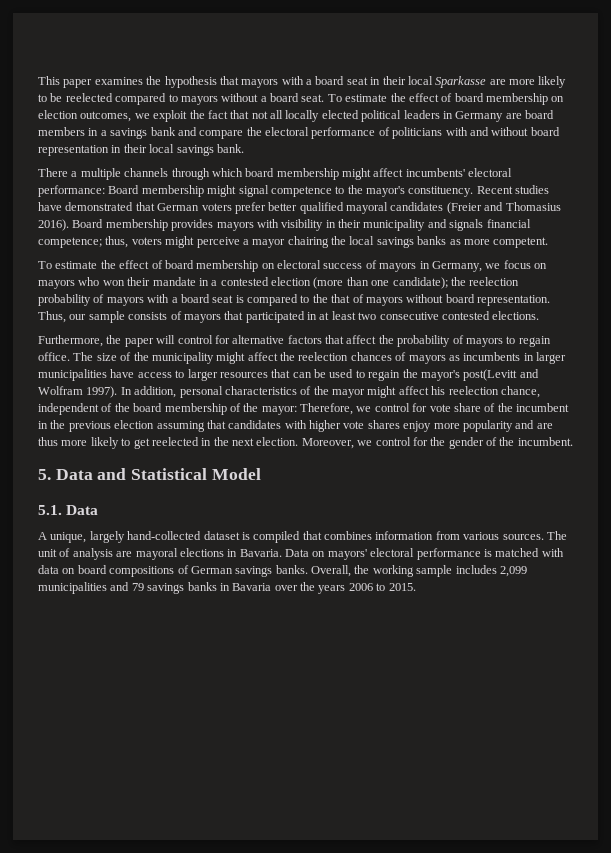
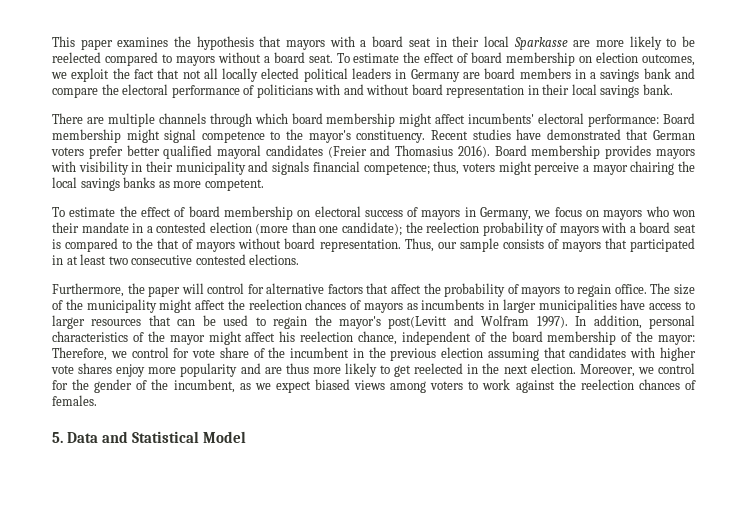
[71,171,78,177] a -> [86,117,104,124] are
[517,437,573,446] incumbent. -> [173,379,697,393] [52,395,97,406] incumbent, as we expect biased views among voters to work against the reelection chances of females.
[38,505,99,515] [38,531,567,543] [38,548,564,560] [38,565,527,577] [38,582,416,594] // 5.1. Data // A unique, largely hand-collected dataset is compiled that combines information from various sources. The unit of analysis are mayoral elections in Bavaria. Data on mayors' electoral performance is matched with data on board compositions of German savings banks. Overall, the working sample includes 2,099 municipalities and 79 savings banks in Bavaria over the years 2006 to 2015. -> (247, 437) none

